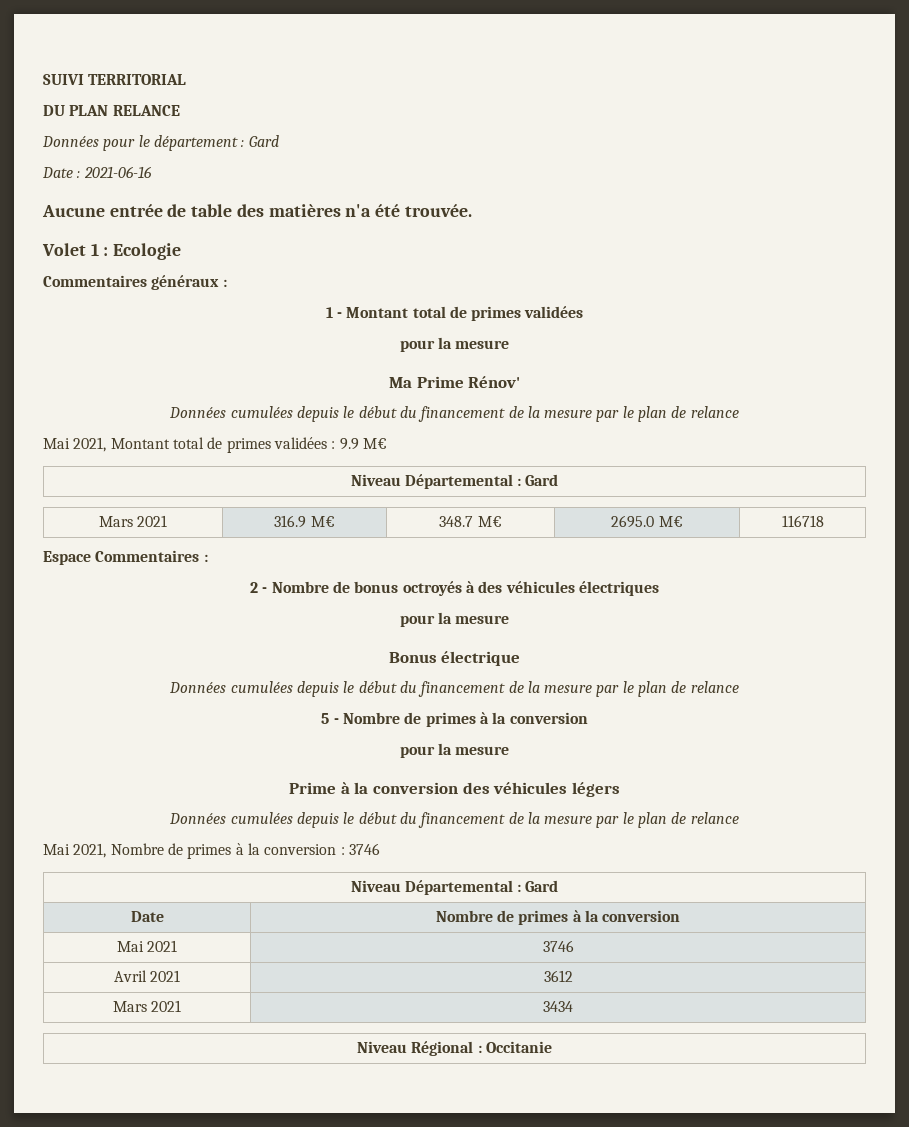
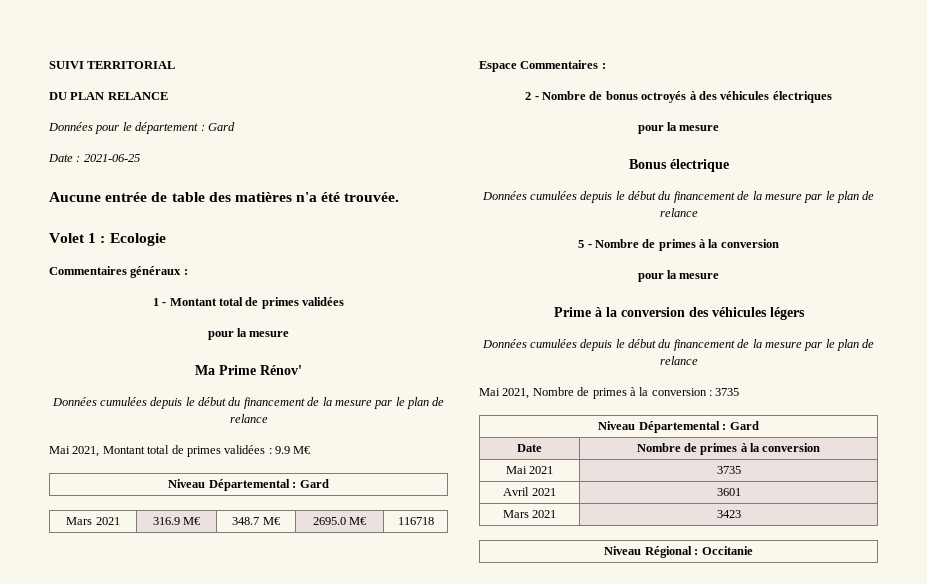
[83,166,152,178] 2021-06-16 -> [83,154,140,162] 2021-06-25
[348,843,380,855] 3746 -> [715,388,740,396] 3735
[542,940,574,952] 3746 -> [716,466,741,474] 3735
[543,970,573,982] [112,1000,182,1012] [543,1001,573,1012] 3612 // Mars 2021 | 3434 -> [716,488,741,496] [502,510,557,518] [716,510,741,518] 3601 // Mars 2021 | 3423

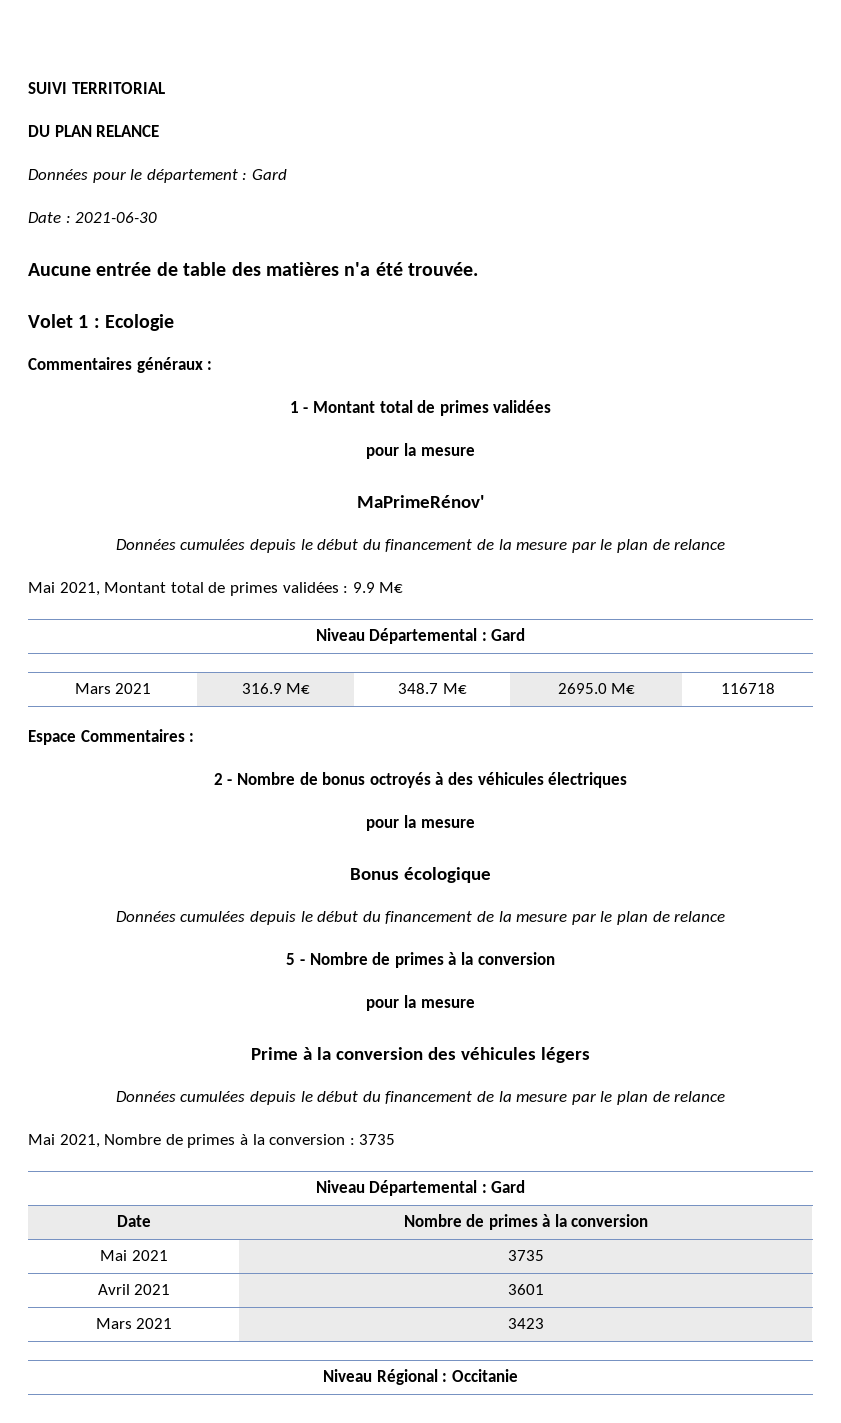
[83,154,140,162] 2021-06-25 -> [75,212,158,223] 2021-06-30
[195,365,302,375] Ma Prime Rénov' -> [357,495,484,508] MaPrimeRénov'
[669,159,729,172] électrique -> [403,867,491,883] écologique

